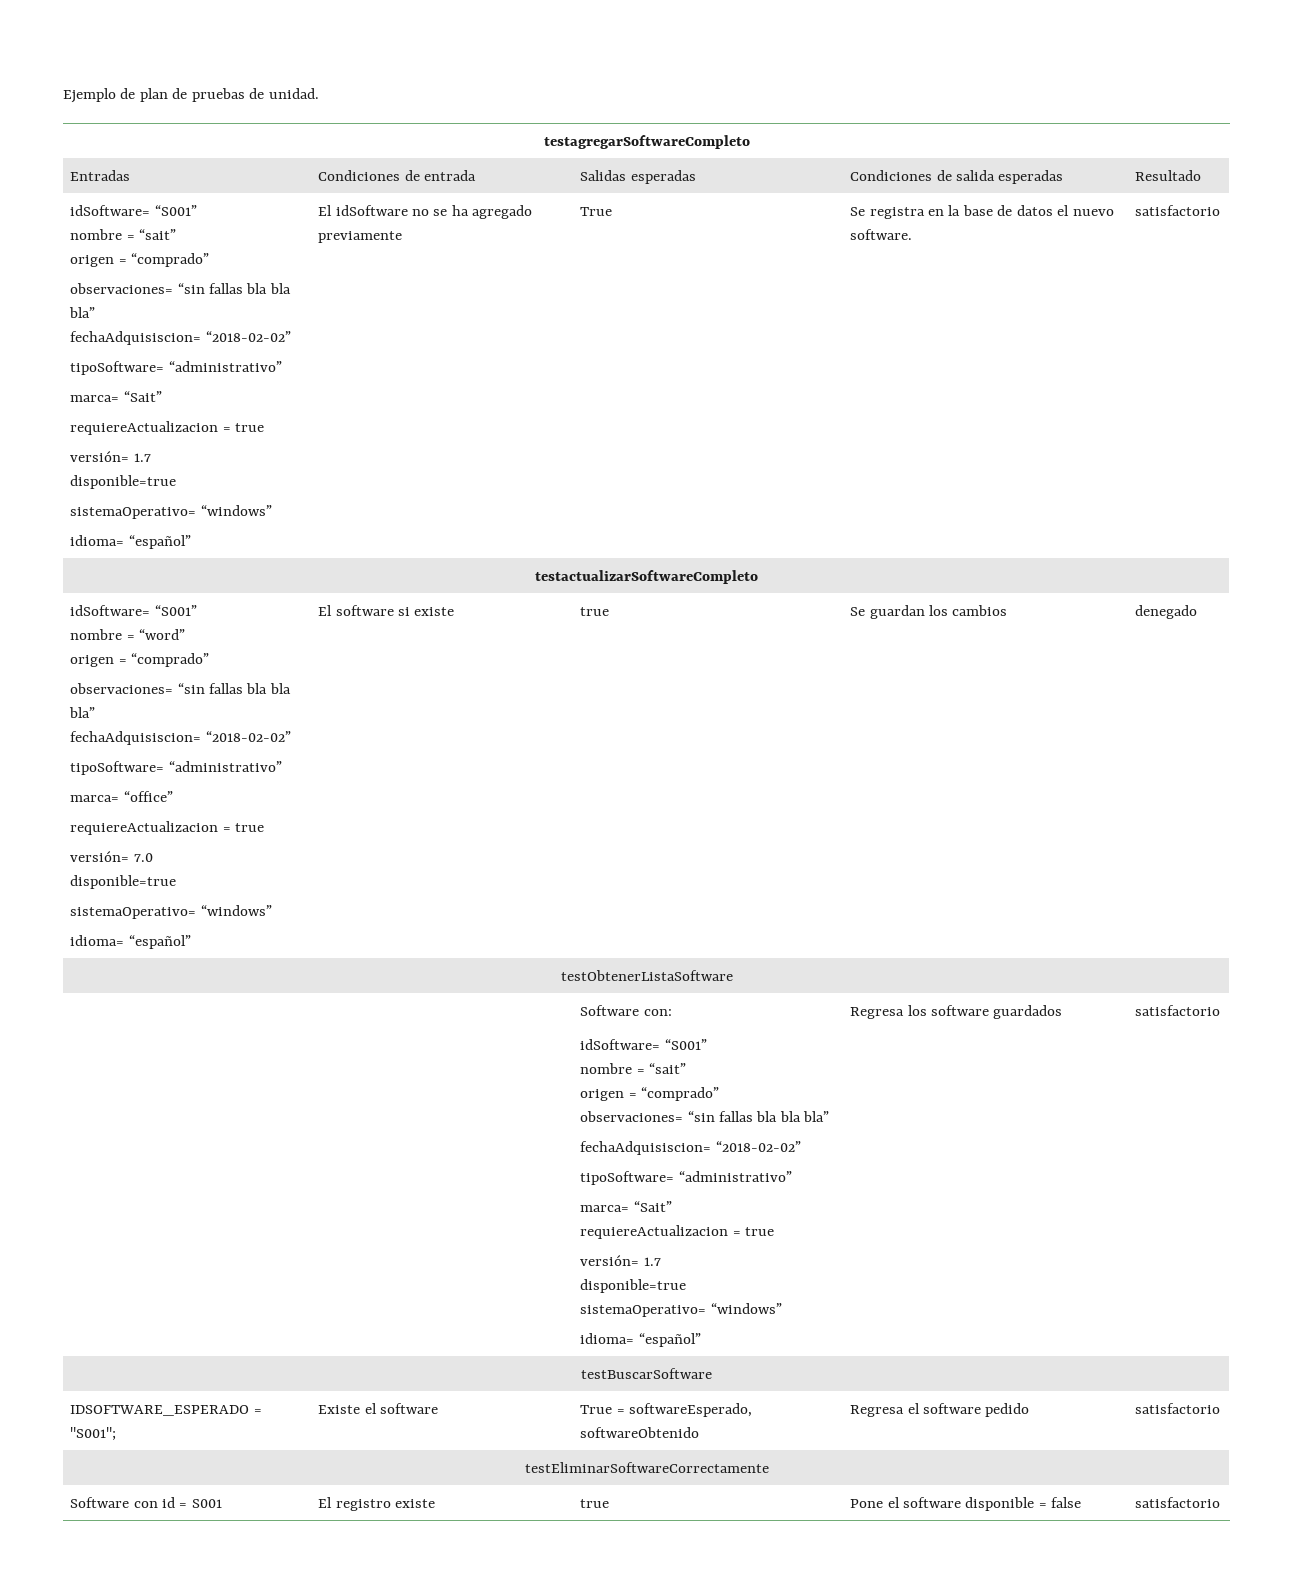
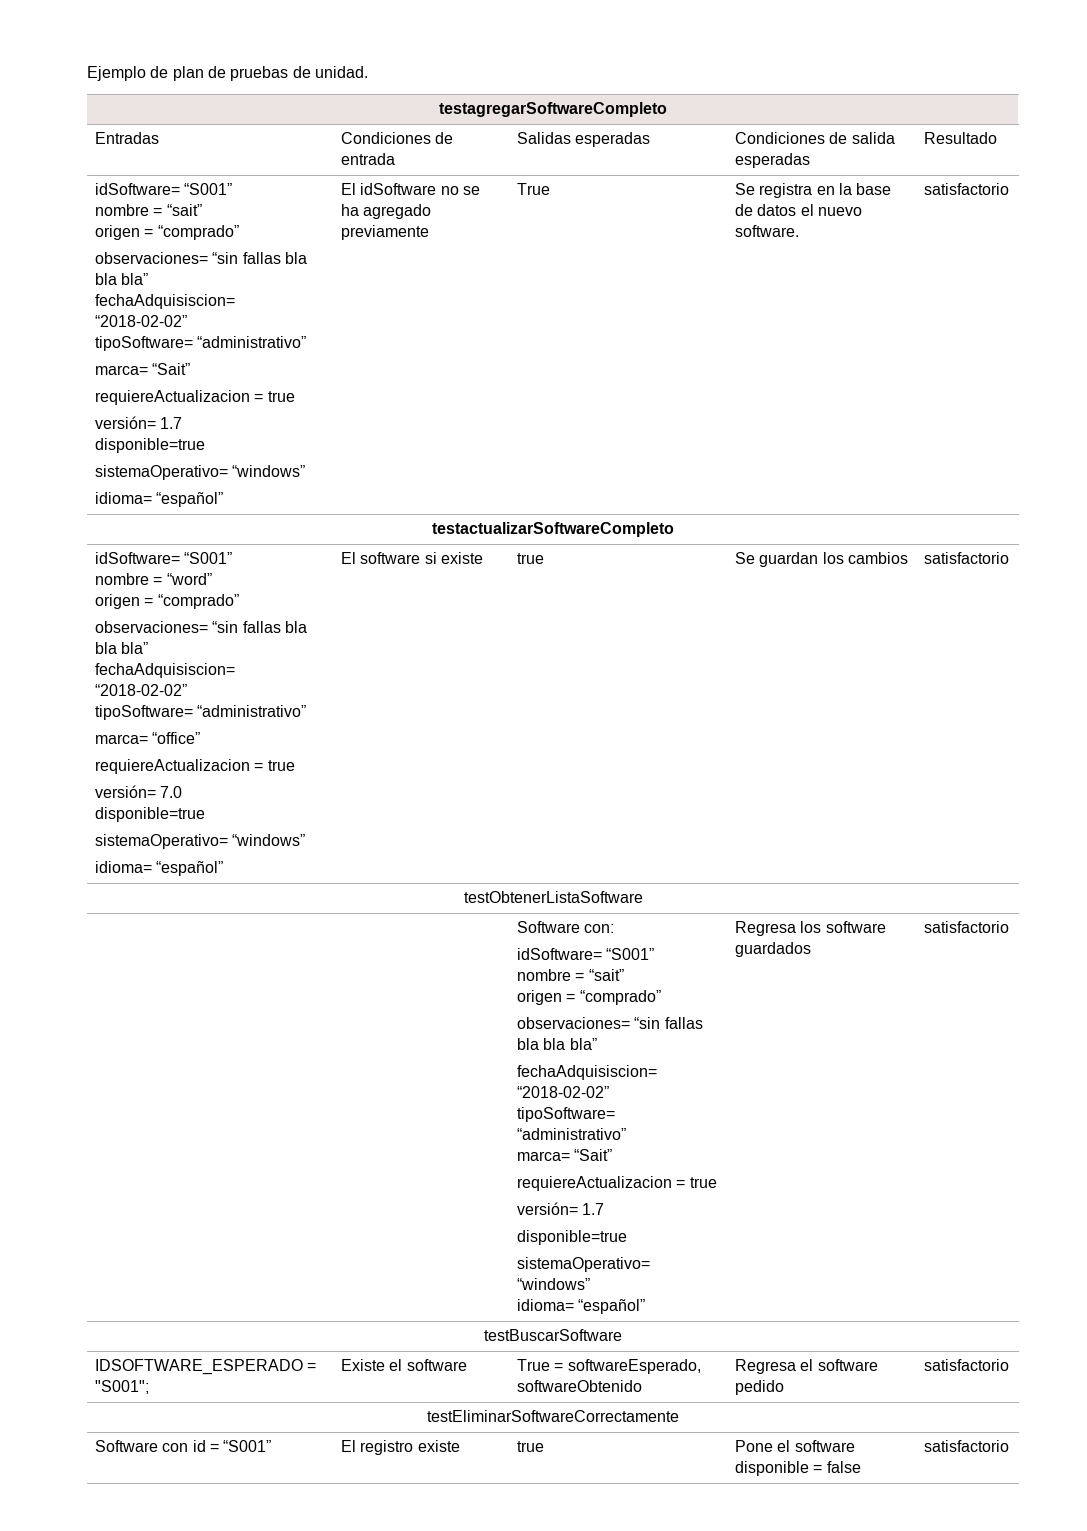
[1135,605,1198,619] denegado -> [923,552,1009,564] satisfactorio
[191,1499,222,1508] S001 -> [223,1440,272,1452] “S001”

